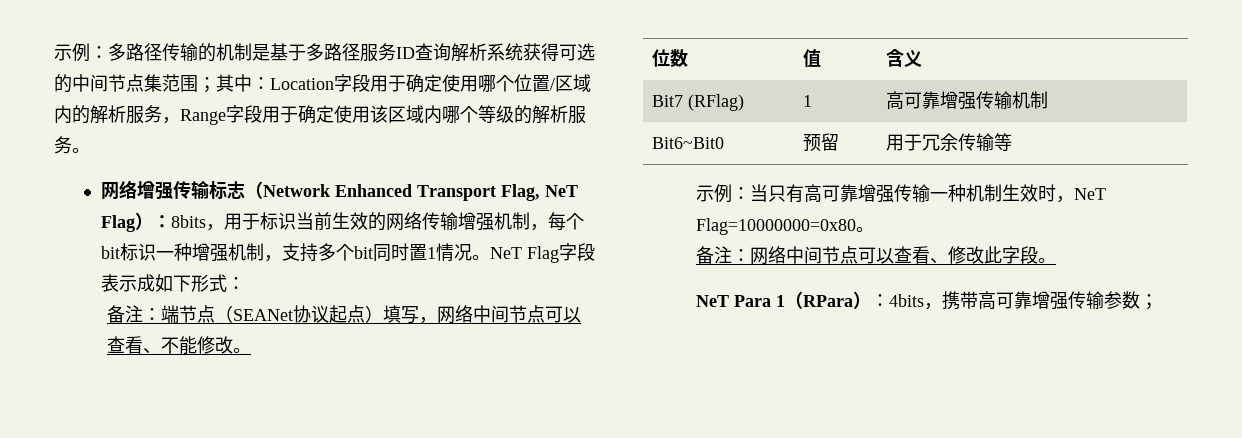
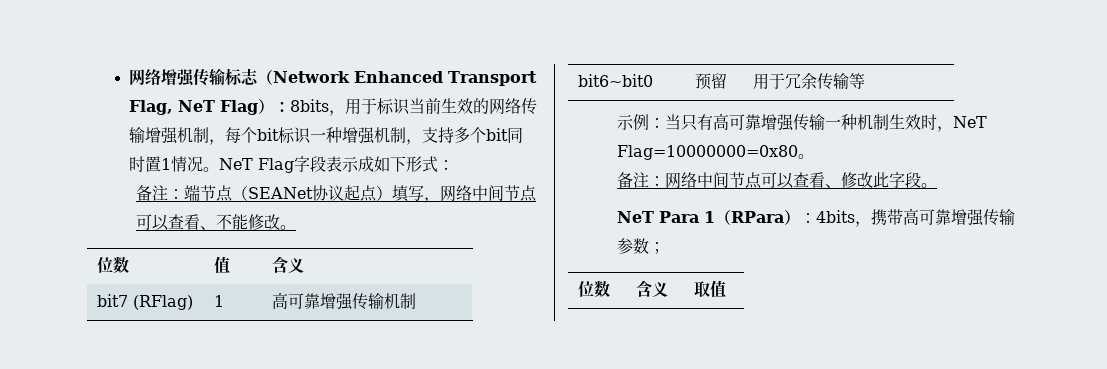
[54,43,595,62] [54,74,591,93] [54,105,586,125] [54,136,90,154] 示例：多路径传输的机制是基于多路径服务ID查询解析系统获得可选的中间节点集范围；其中：Location字段用于确定使用哪个位置/区域内的解析服务，Range字段用于确定使用该区域内哪个等级的解析服务。 // -> (129, 77) none
[652,95,684,107] Bit7 -> [96,294,128,307] bit7
[652,137,725,149] Bit6~Bit0 -> [577,74,653,87] bit6~bit0
(1159, 302) none -> [577,280,610,298] [635,280,668,297] [693,280,726,298] // 位数 | 含义 | 取值

